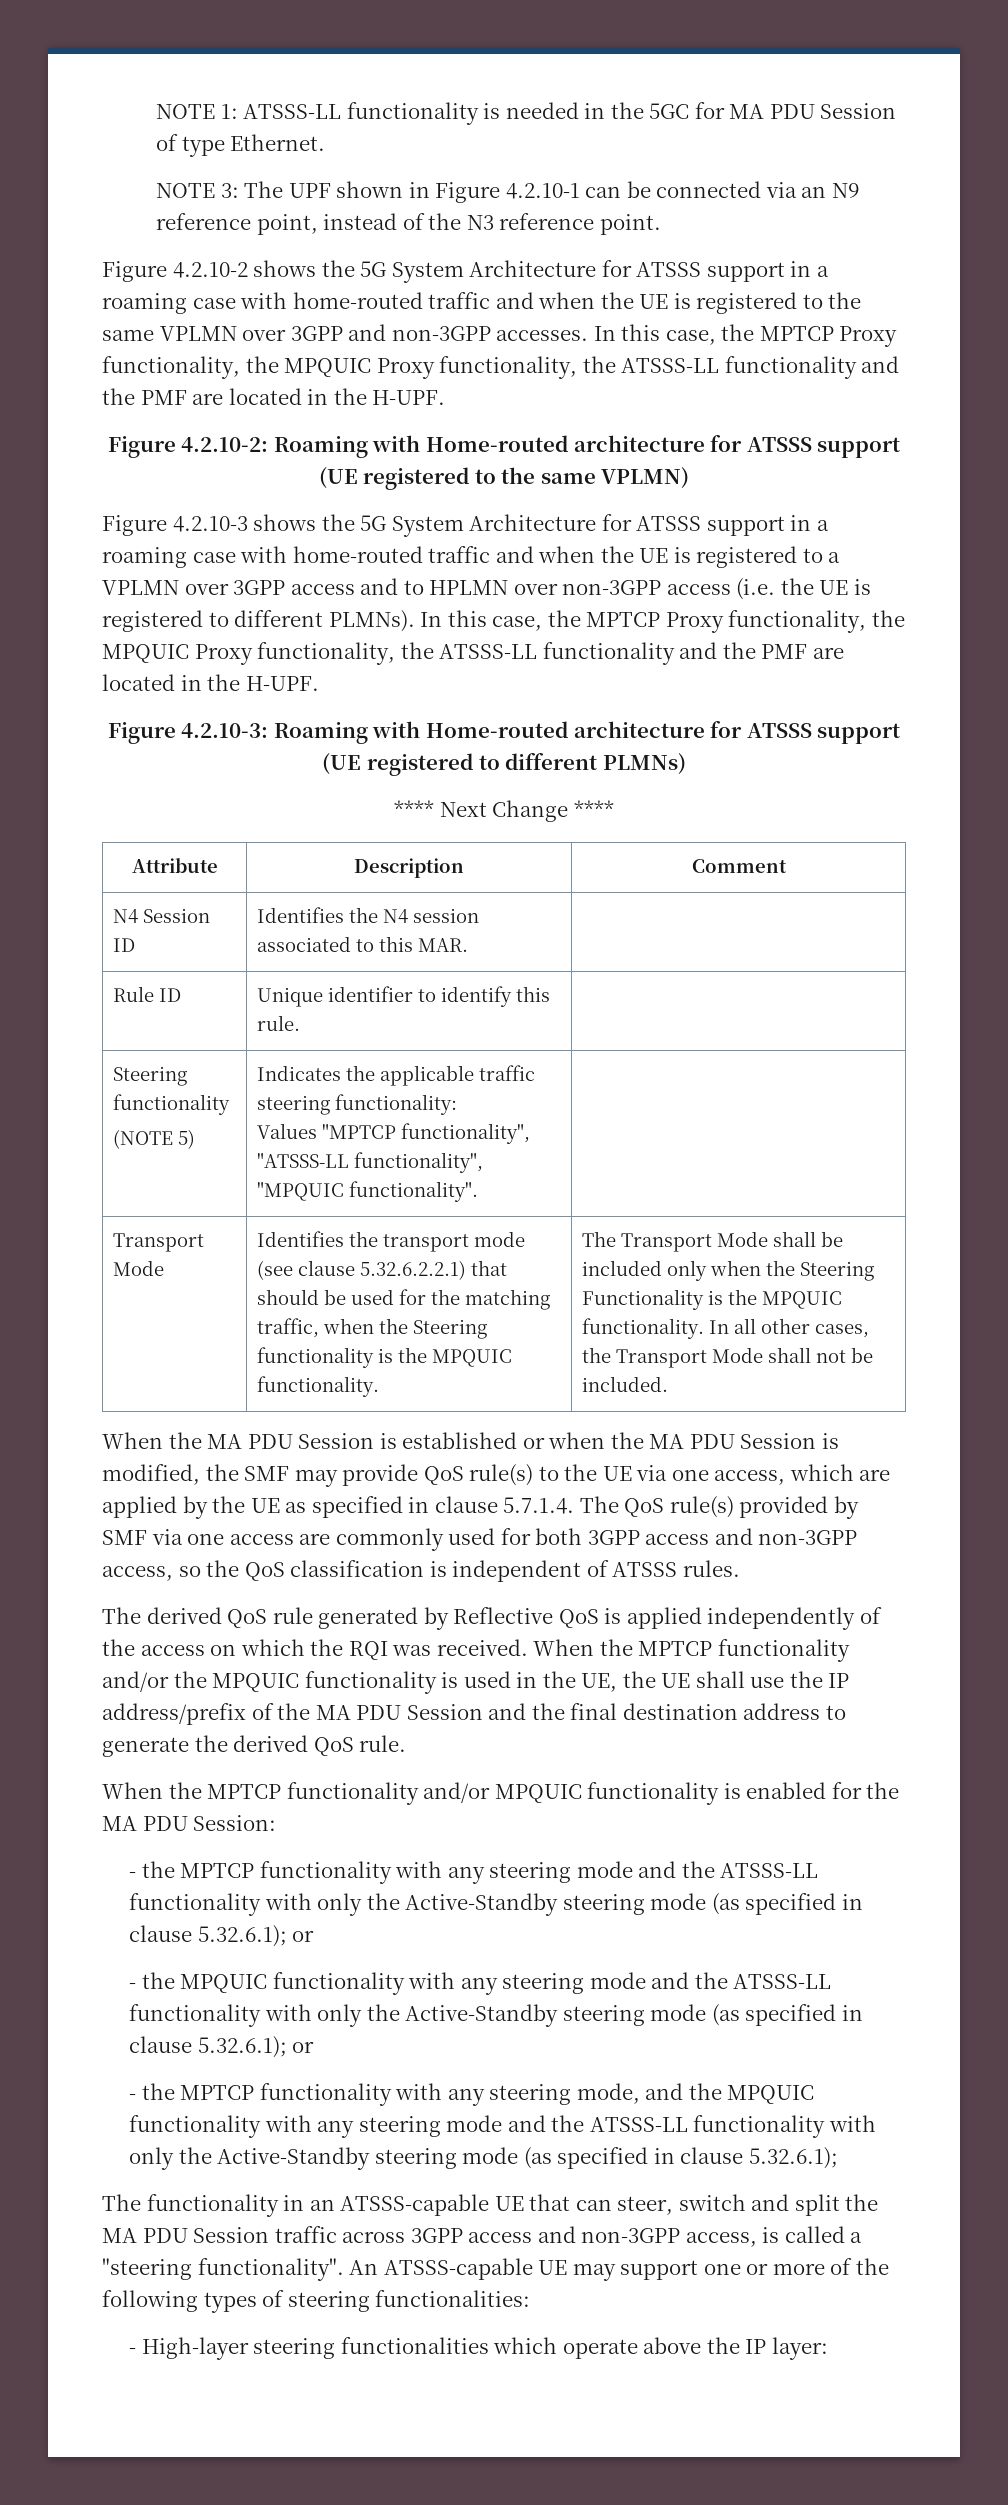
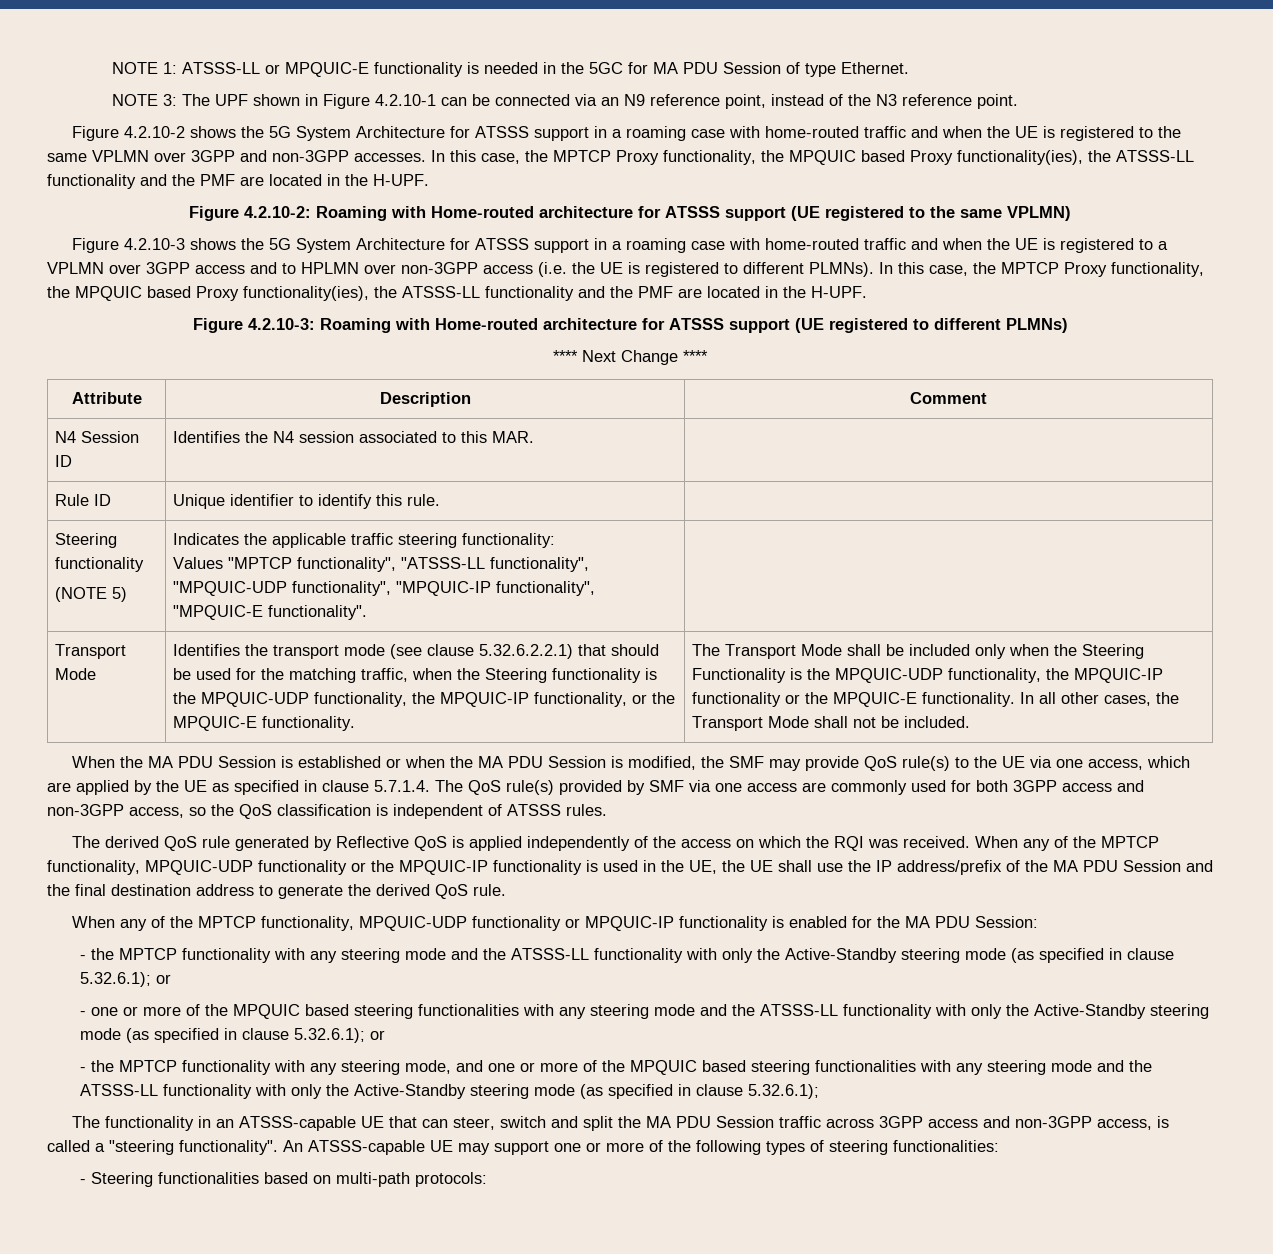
(342, 111) none -> [265,62,370,77] or MPQUIC-E
[376,356,578,379] Proxy functionality, -> [861,150,1083,165] based Proxy functionality(ies),
[194,642,396,665] Proxy functionality, -> [147,286,369,301] based Proxy functionality(ies),
[256,1182,344,1201] "MPQUIC -> [173,581,596,596] [173,605,264,620] "MPQUIC-UDP functionality", "MPQUIC-IP functionality", "MPQUIC-E
[431,1349,512,1367] MPQUIC -> [201,692,676,707] [173,716,258,731] MPQUIC-UDP functionality, the MPQUIC-IP functionality, or the MPQUIC-E
[761,1291,842,1309] MPQUIC -> [835,668,1164,683] [692,692,918,707] MPQUIC-UDP functionality, the MPQUIC-IP functionality or the MPQUIC-E
[599,1639,850,1662] [102,1671,300,1692] the MPTCP functionality and/or the MPQUIC -> [1022,836,1159,851] [47,860,488,875] any of the MPTCP functionality, MPQUIC-UDP functionality or the MPQUIC-IP
[168,1782,582,1805] the MPTCP functionality and/or MPQUIC -> [119,916,674,931] any of the MPTCP functionality, MPQUIC-UDP functionality or MPQUIC-IP
[141,1972,405,1995] the MPQUIC functionality -> [90,1004,519,1019] one or more of the MPQUIC based steering functionalities
[688,2083,815,2104] [128,2115,261,2138] the MPQUIC functionality -> [487,1060,916,1075] one or more of the MPQUIC based steering functionalities
[141,2337,828,2360] High-layer steering functionalities which operate above the IP layer: -> [90,1172,487,1187] Steering functionalities based on multi-path protocols:

